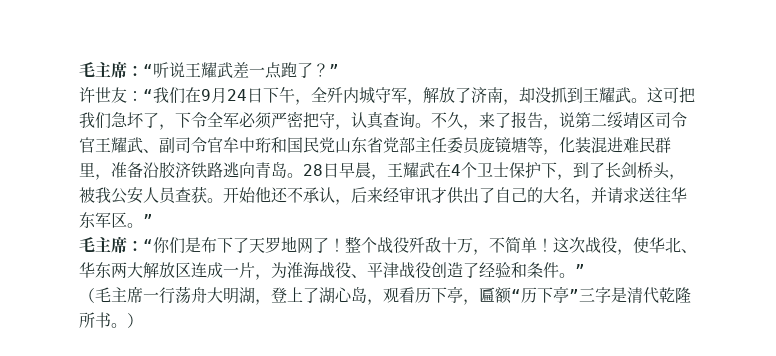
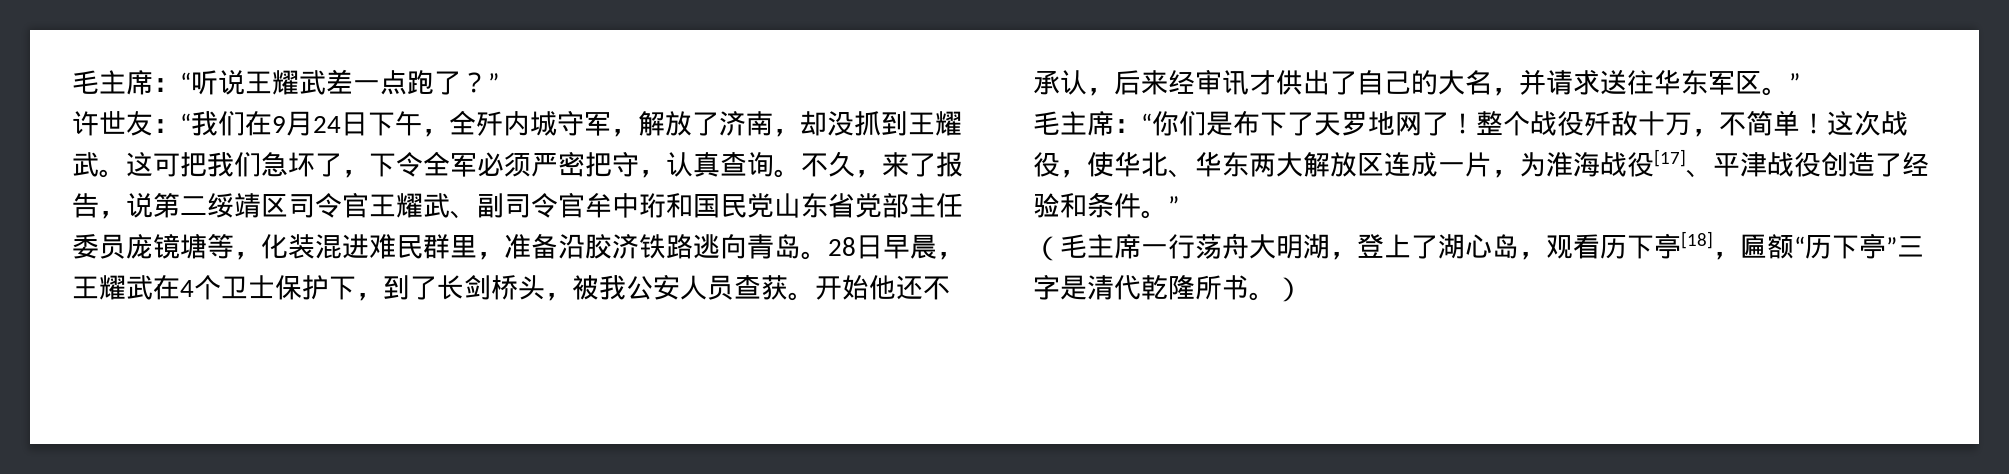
(351, 270) none -> [1654,149,1686,167] [17]
(463, 294) none -> [1681,231,1713,249] [18]

